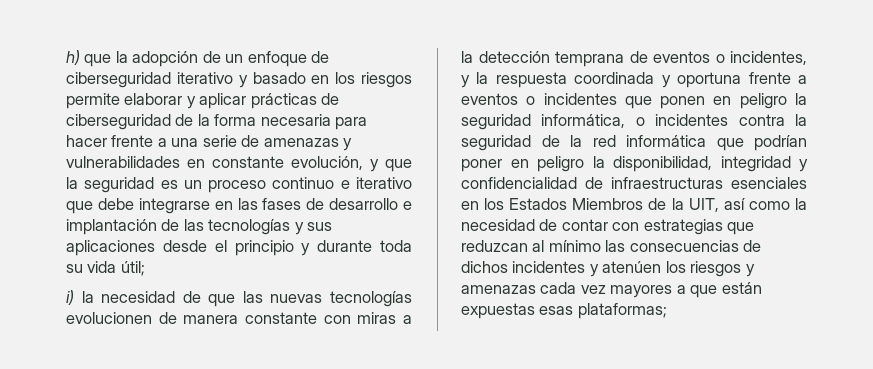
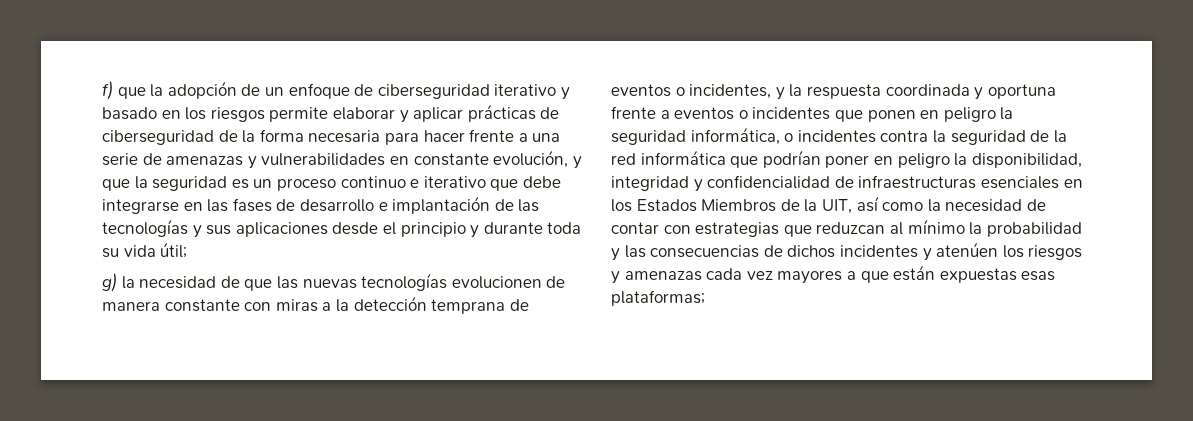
[66,50,80,65] h) -> [102,81,113,100] f)
[66,290,74,305] i) -> [102,273,117,292] g)
(601, 246) none -> [969,222,1082,237] [611,248,620,261] la probabilidad y

